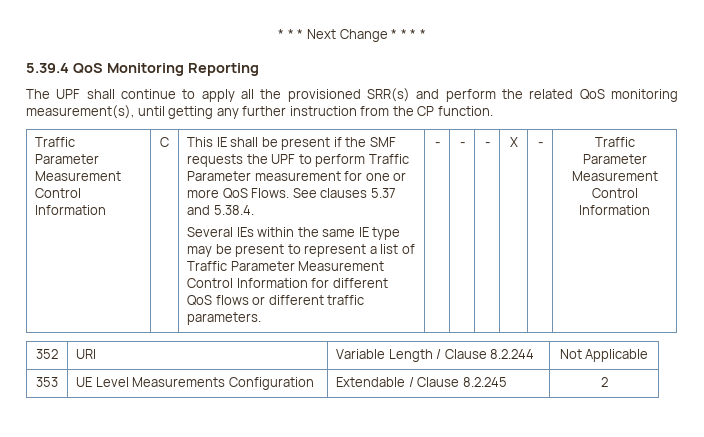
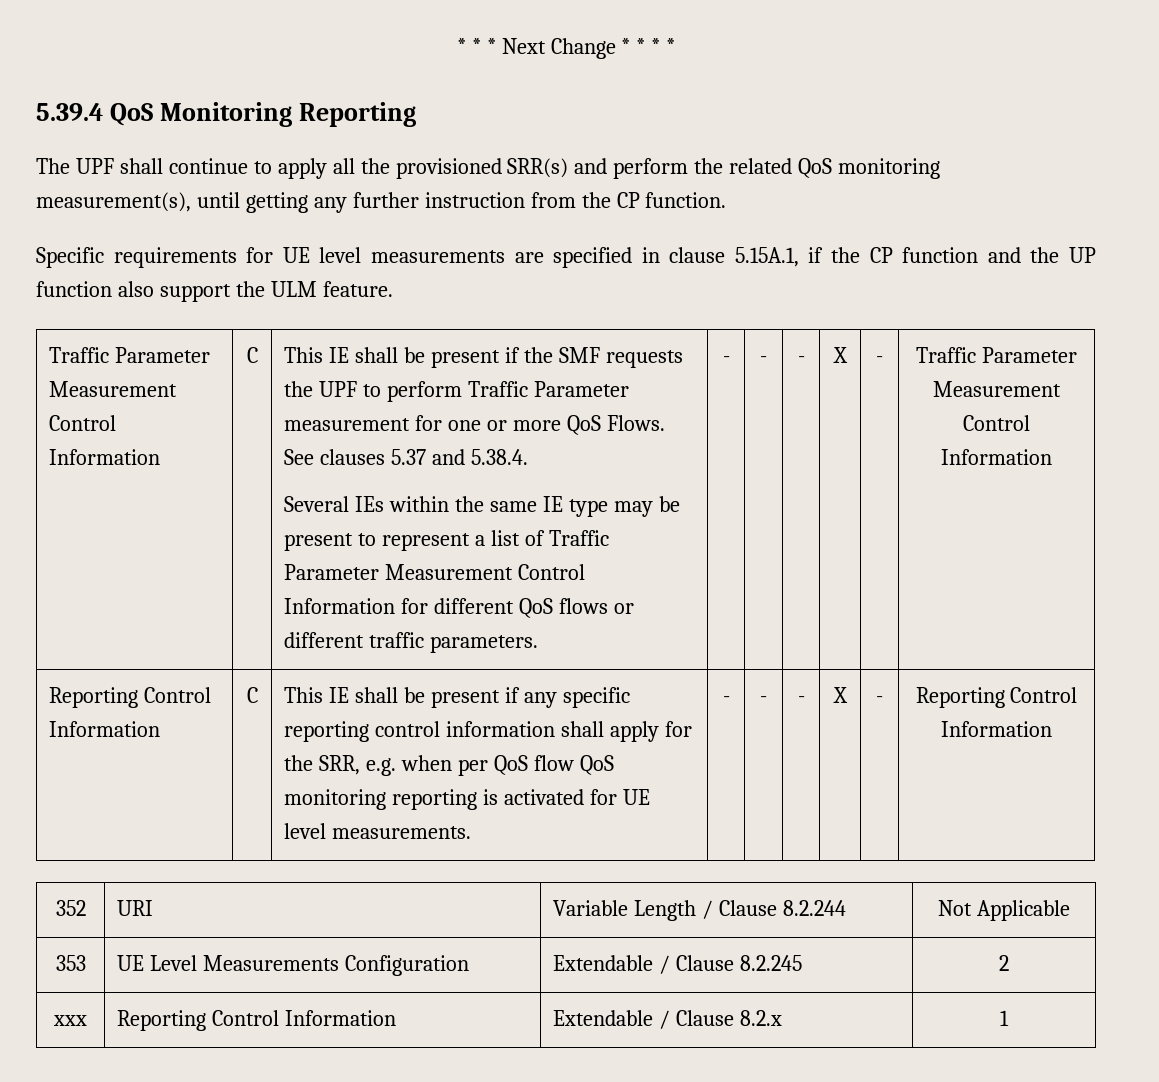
(493, 111) none -> [36,247,1097,268] [36,281,393,302] // Specific requirements for UE level measurements are specified in clause 5.15A.1, if the CP function and the UP function also support the ULM feature.
(650, 210) none -> [49,687,212,708] [49,721,161,737] [246,687,258,703] [284,687,630,708] [284,721,692,742] [284,755,614,776] [284,789,650,810] [284,823,472,839] [722,696,730,703] [760,696,767,703] [797,696,805,703] [832,687,848,703] [876,696,883,703] [915,687,1078,708] [941,721,1052,737] // Reporting Control Information | C | This IE shall be present if any specific reporting control information shall apply for the SRR, e.g. when per QoS flow QoS monitoring reporting is activated for UE level measurements. | - | - | - | X | - | Reporting Control Information
(608, 382) none -> [53,1015,87,1026] [117,1010,397,1031] [553,1010,783,1029] [1000,1010,1009,1026] // xxx | Reporting Control Information | Extendable / Clause 8.2.x | 1

